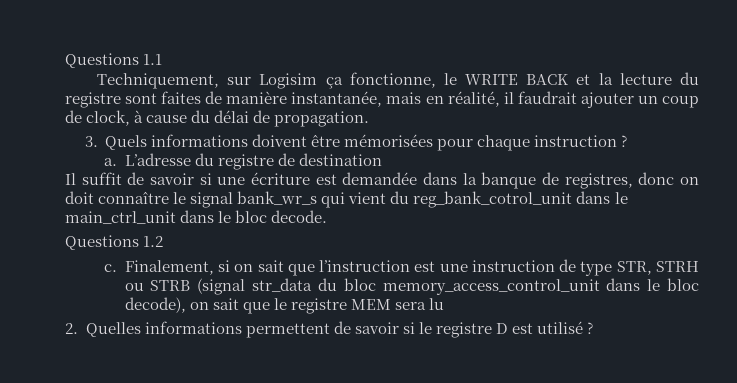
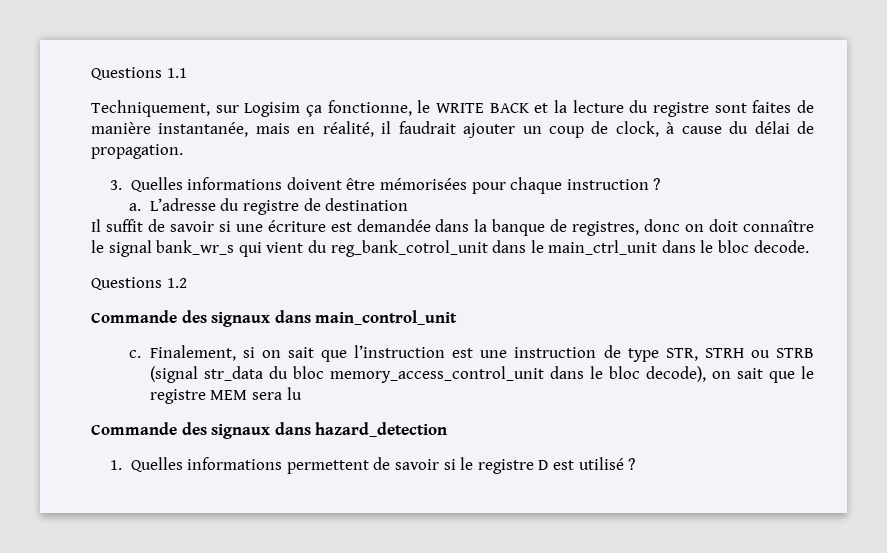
[105,135,148,150] Quels -> [130,177,183,192] Quelles
(164, 241) none -> [91,310,458,327] // Commande des signaux dans main_control_unit
[65,323,78,334] 2. -> [91,422,448,439] [110,460,123,470] Commande des signaux dans hazard_detection // 1.

